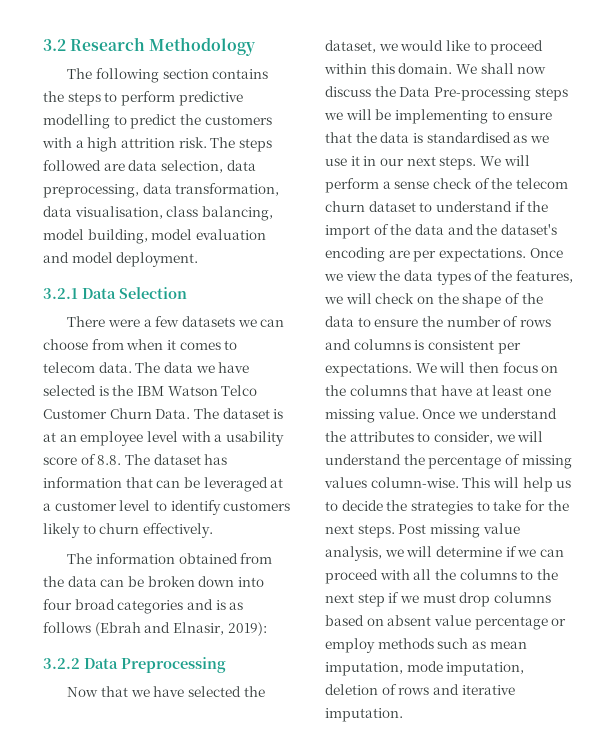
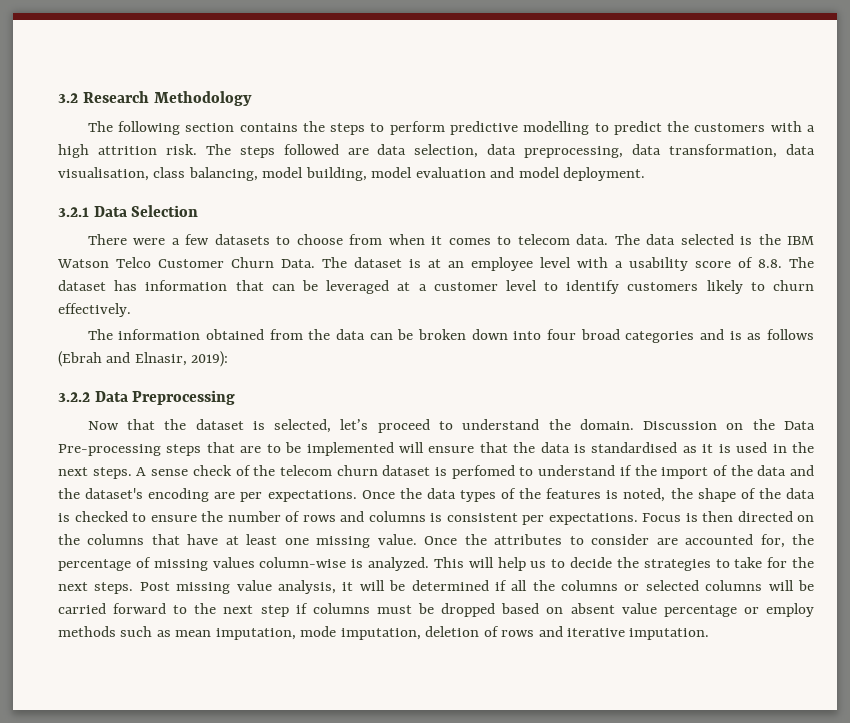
[237,319,285,327] we can -> [276,236,291,245] to
[195,362,250,373] we have -> (676, 239) none
[130,686,265,697] [325,40,544,55] [324,63,547,74] [325,86,568,101] [324,109,505,124] we have selected the dataset, we would like to proceed within this domain. We shall now discuss the Data Pre-processing steps we will be implementing to -> [164,419,815,433] [58,442,424,456] the dataset is selected, let’s proceed to understand the domain. Discussion on the Data Pre-processing steps that are to be implemented will
[529,135,549,143] [325,155,530,170] [325,178,391,193] we use it in our next steps. We will perform a -> [702,442,815,453] [58,467,147,479] it is used in the next steps. A
(416, 206) none -> [434,465,515,479] is perfomed
[324,271,377,281] we view -> (395, 494) none
[515,270,573,283] [324,293,434,304] features, we will check on -> [546,488,666,502] features is noted,
(354, 321) none -> [58,511,128,522] is checked
[415,362,538,373] We will then focus -> [642,511,793,522] Focus is then directed
[457,408,557,419] we understand -> (458, 540) none
[433,431,544,444] [325,454,401,465] consider, we will understand -> [591,534,785,548] consider are accounted for,
[370,477,459,488] column-wise. -> [259,557,429,571] column-wise is analyzed.
[384,546,564,557] [325,569,517,584] we will determine if we can proceed with all the columns -> [342,580,815,591] [58,603,167,614] it will be determined if all the columns or selected columns will be carried forward
[399,592,551,607] we must drop columns -> [312,603,496,617] columns must be dropped

